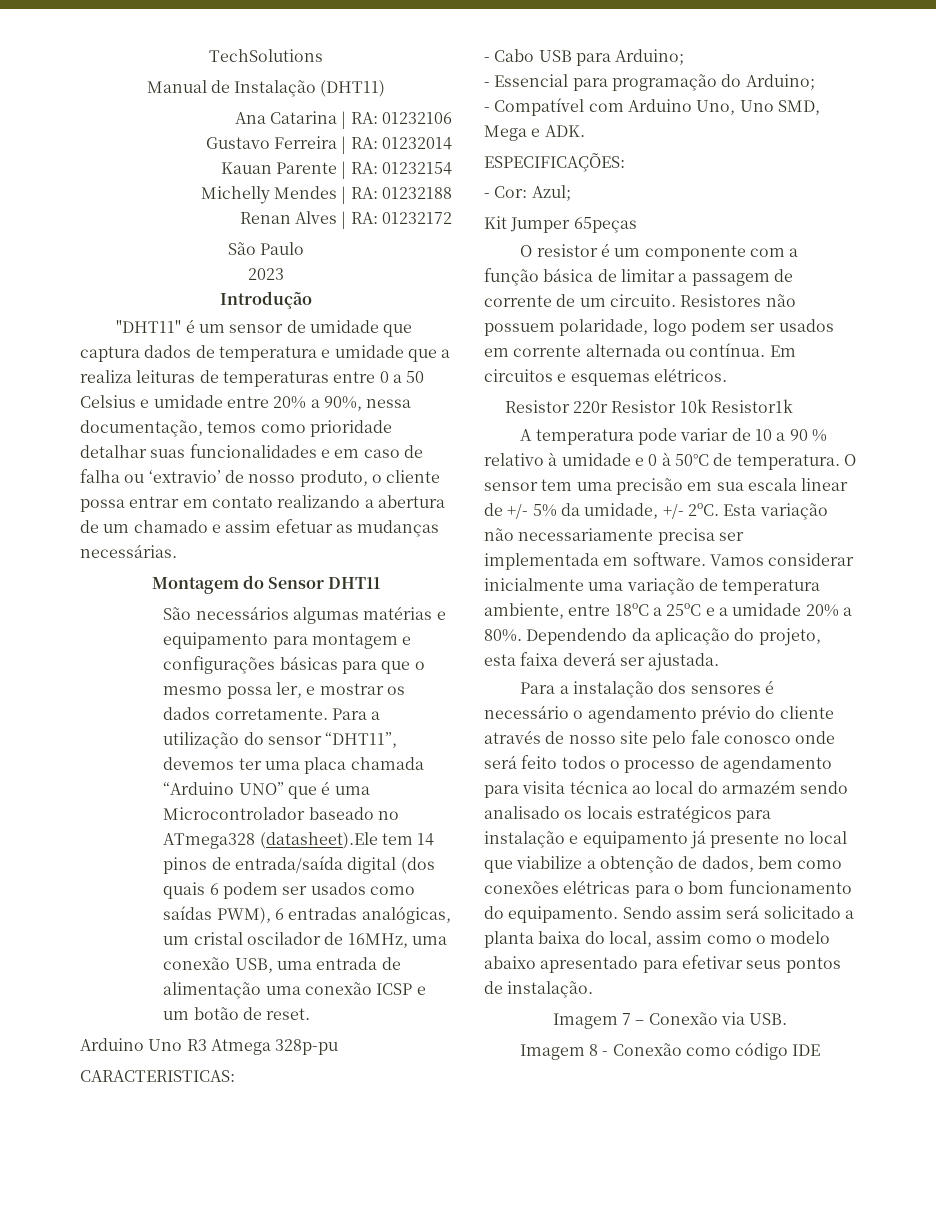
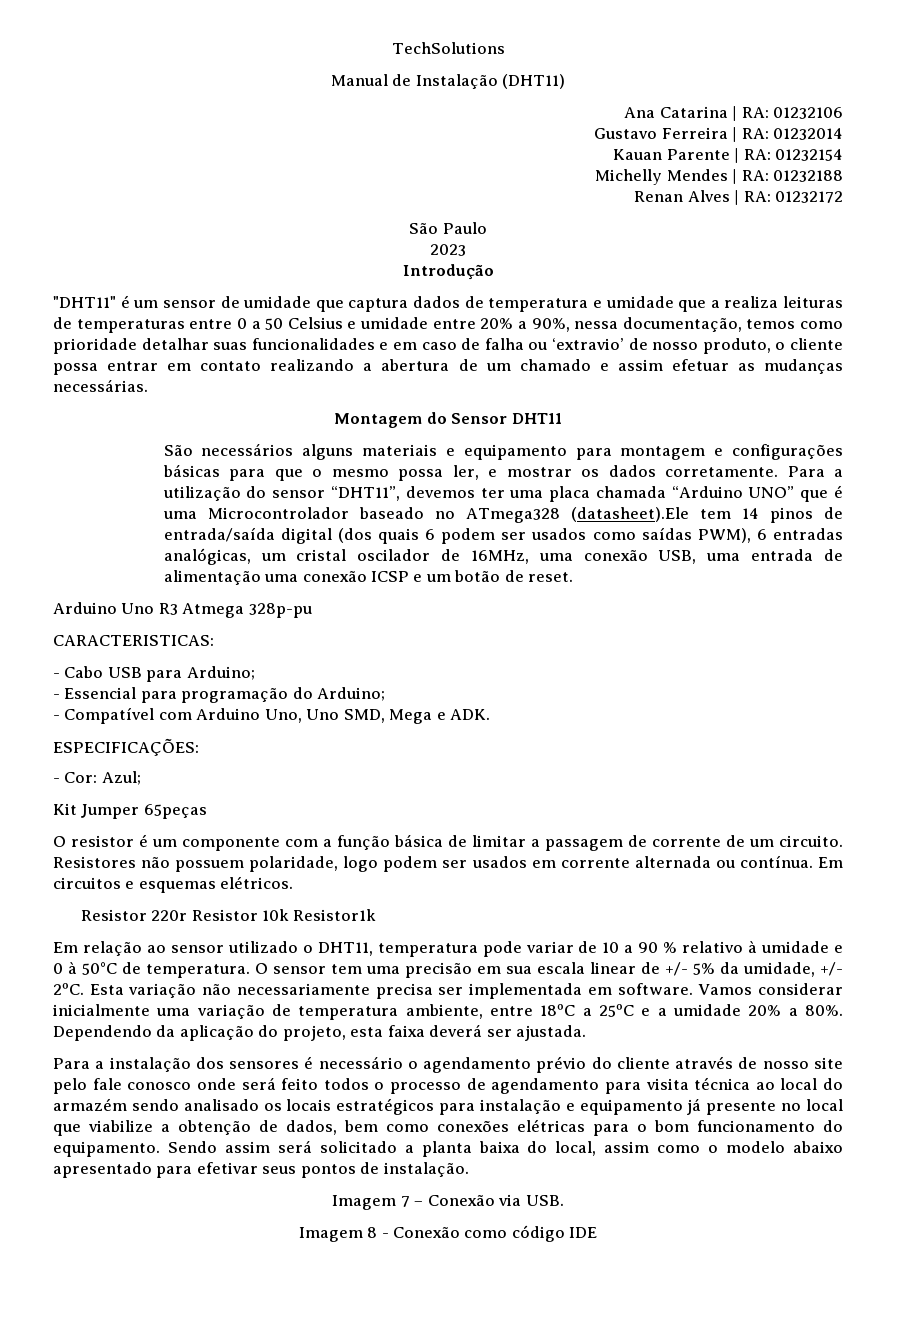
[292,606,433,624] algumas matérias -> [302,444,438,460] alguns materiais
[520,429,533,441] A -> [53,941,373,956] Em relação ao sensor utilizado o DHT11,

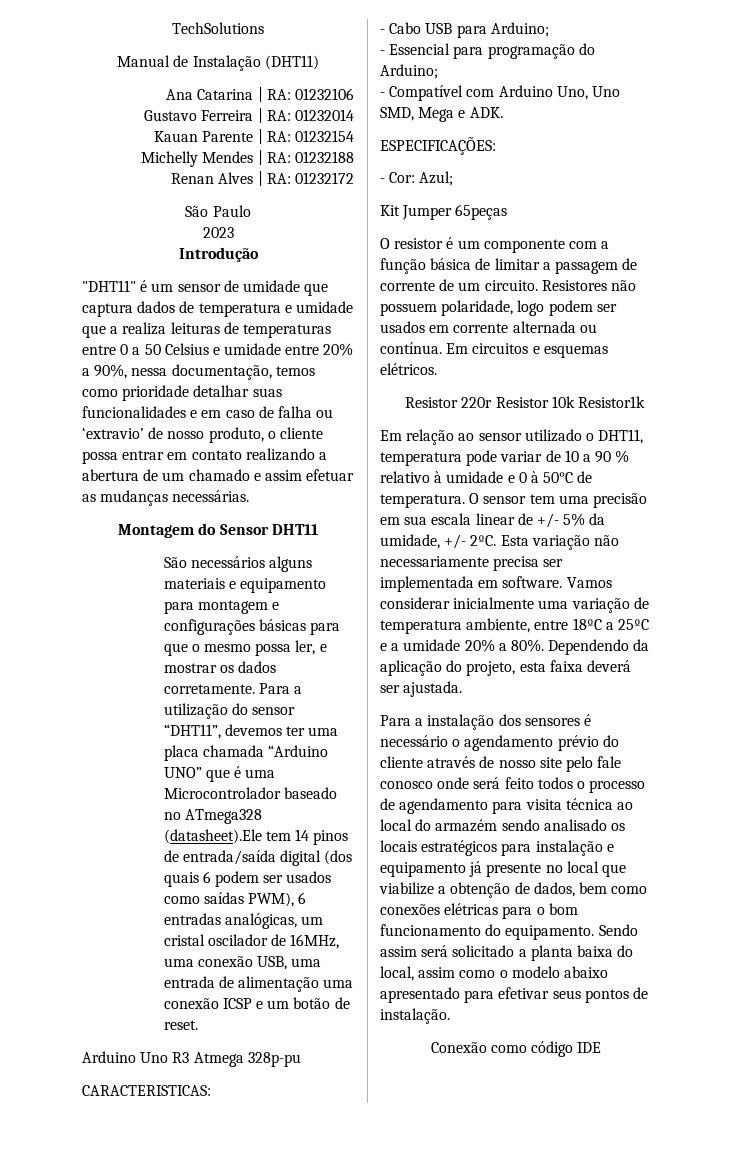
[332,1194,564,1210] [298,1227,389,1242] Imagem 7 – Conexão via USB. // Imagem 8 - -> (450, 1016) none

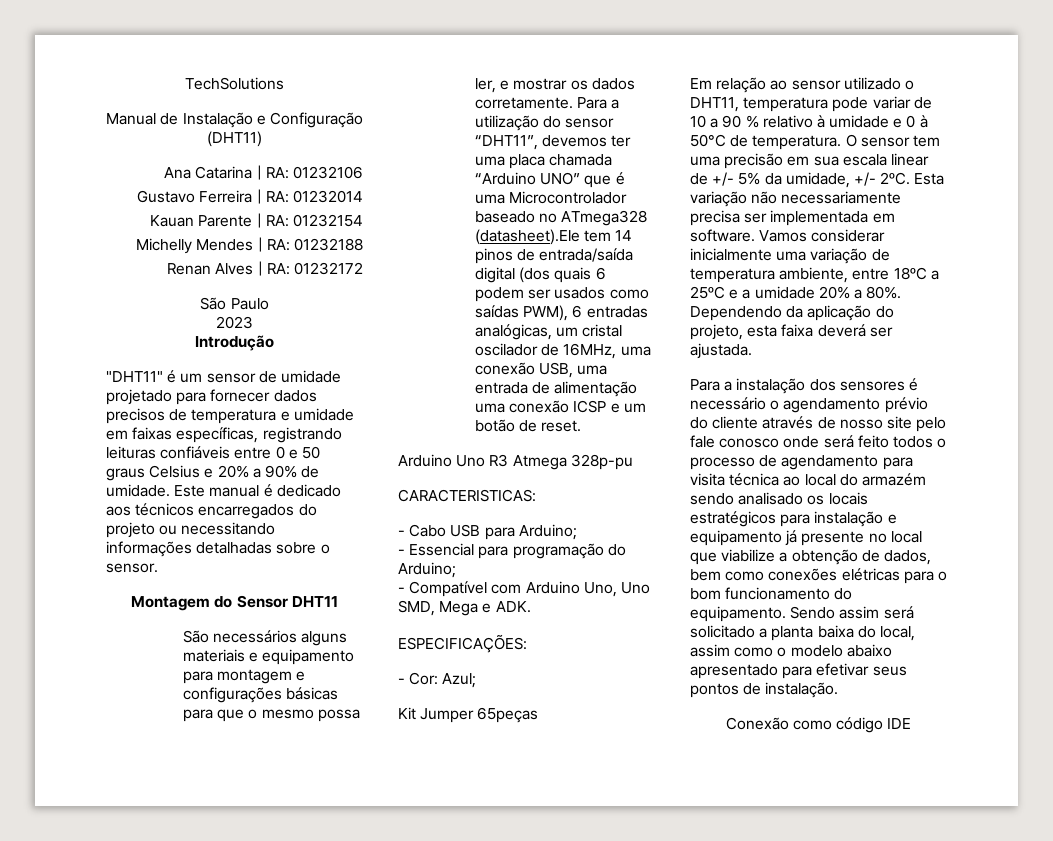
(261, 63) none -> [256,112,363,128] e Configuração
[304,283,329,296] [82,301,353,317] [82,322,331,338] [82,343,354,356] [82,364,315,380] [82,385,282,401] [82,406,334,418] [82,427,323,443] [82,448,327,464] [82,469,355,481] [82,490,250,506] que captura dados de temperatura e umidade que a realiza leituras de temperaturas entre 0 a 50 Celsius e umidade entre 20% a 90%, nessa documentação, temos como prioridade detalhar suas funcionalidades e em caso de falha ou ‘extravio’ de nosso produto, o cliente possa entrar em contato realizando a abertura de um chamado e assim efetuar as mudanças necessárias. -> [106,389,317,405] [106,408,354,424] [106,427,342,443] [106,446,320,459] [106,465,320,481] [106,484,341,497] [106,503,317,519] [106,522,276,538] [106,541,330,557] [106,563,158,573] projetado para fornecer dados precisos de temperatura e umidade em faixas específicas, registrando leituras confiáveis entre 0 e 50 graus Celsius e 20% a 90% de umidade. Este manual é dedicado aos técnicos encarregados do projeto ou necessitando informações detalhadas sobre o sensor.
[380,237,610,253] [380,258,638,274] [380,279,636,291] [380,300,617,316] [380,321,597,333] [380,342,608,358] [380,363,437,375] [405,396,645,408] // O resistor é um componente com a função básica de limitar a passagem de corrente de um circuito. Resistores não possuem polaridade, logo podem ser usados em corrente alternada ou contínua. Em circuitos e esquemas elétricos. // Resistor 220r Resistor 10k Resistor1k -> (539, 715) none

